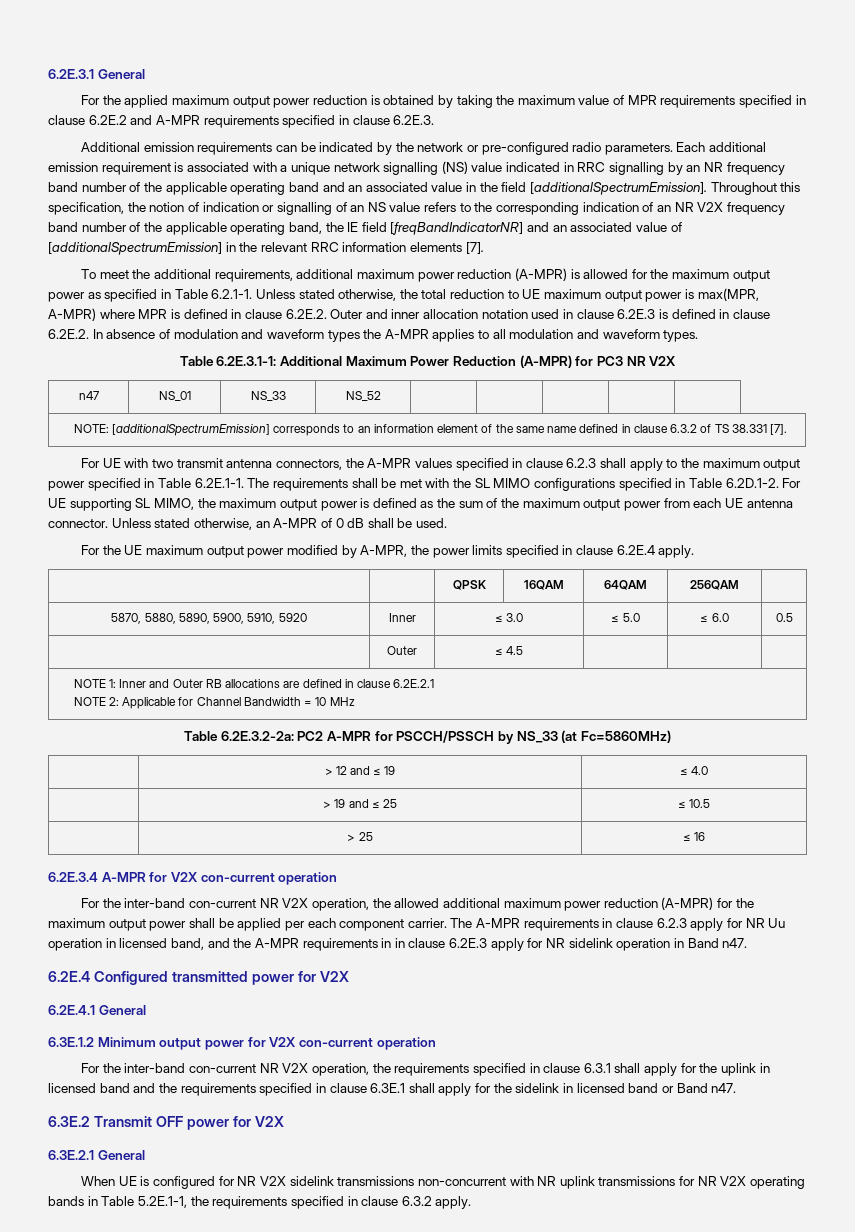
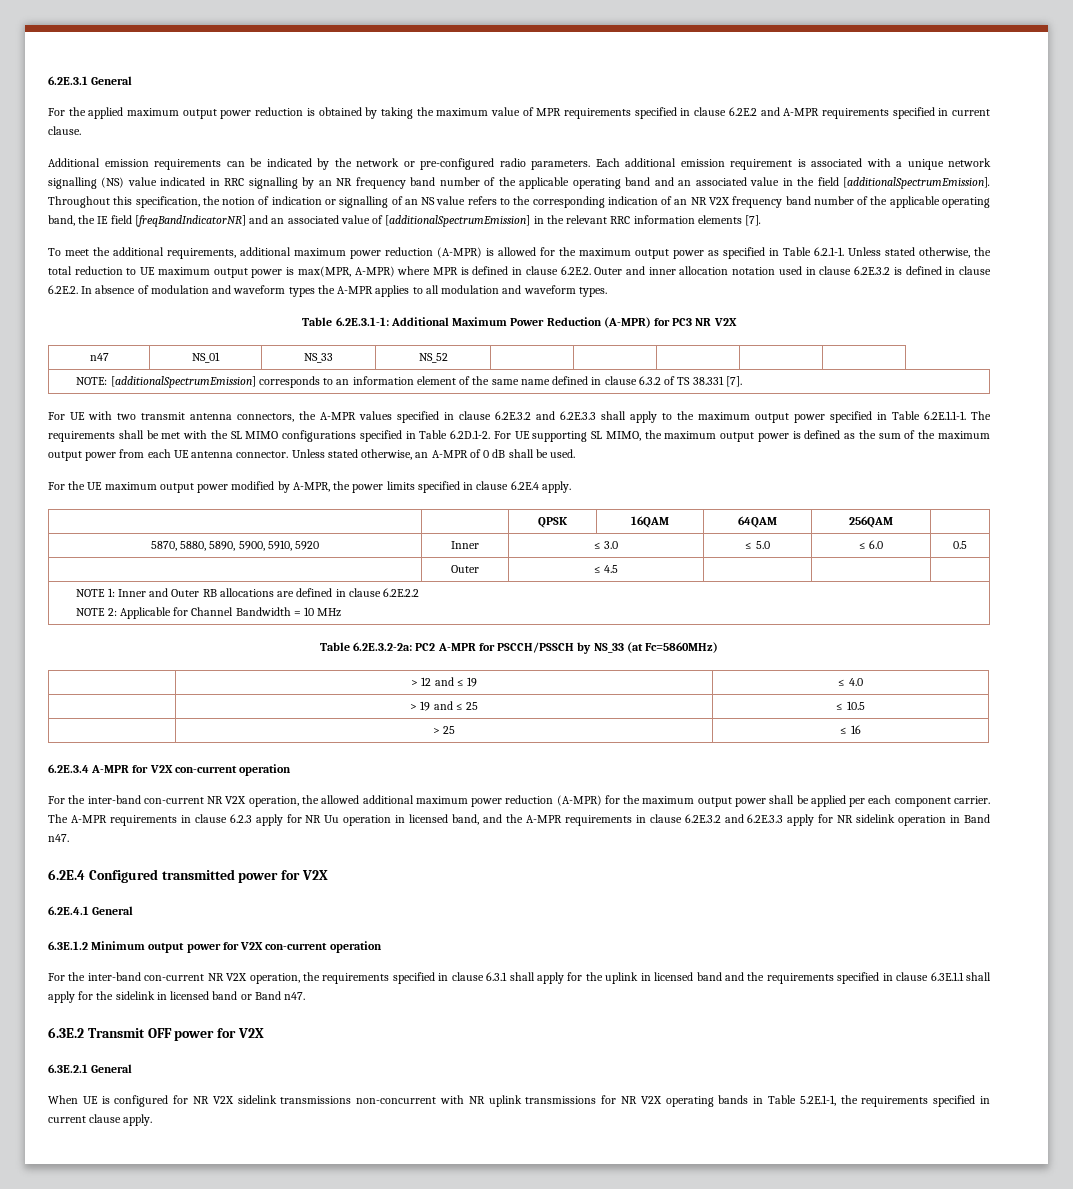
[352,115,435,125] clause 6.2E.3. -> [952,109,991,116] [48,126,81,135] current clause.
[617,309,656,319] 6.2E.3 -> [854,266,891,275] 6.2E.3.2
[566,458,597,468] 6.2.3 -> [495,411,596,420] 6.2E.3.2 and 6.2E.3.3
[194,478,244,488] 6.2E.1-1. -> [924,411,966,420] 6.2E.1.1-1.
[393,679,435,688] 6.2E.2.1 -> [383,588,420,597] 6.2E.2.2
[394,938,488,948] in clause 6.2E.3 -> [649,814,784,823] clause 6.2E.3.2 and 6.2E.3.3
[370,1083,406,1093] 6.3E.1 -> [930,972,964,981] 6.3E.1.1
[361,1196,432,1206] clause 6.3.2 -> [48,1114,122,1123] current clause

